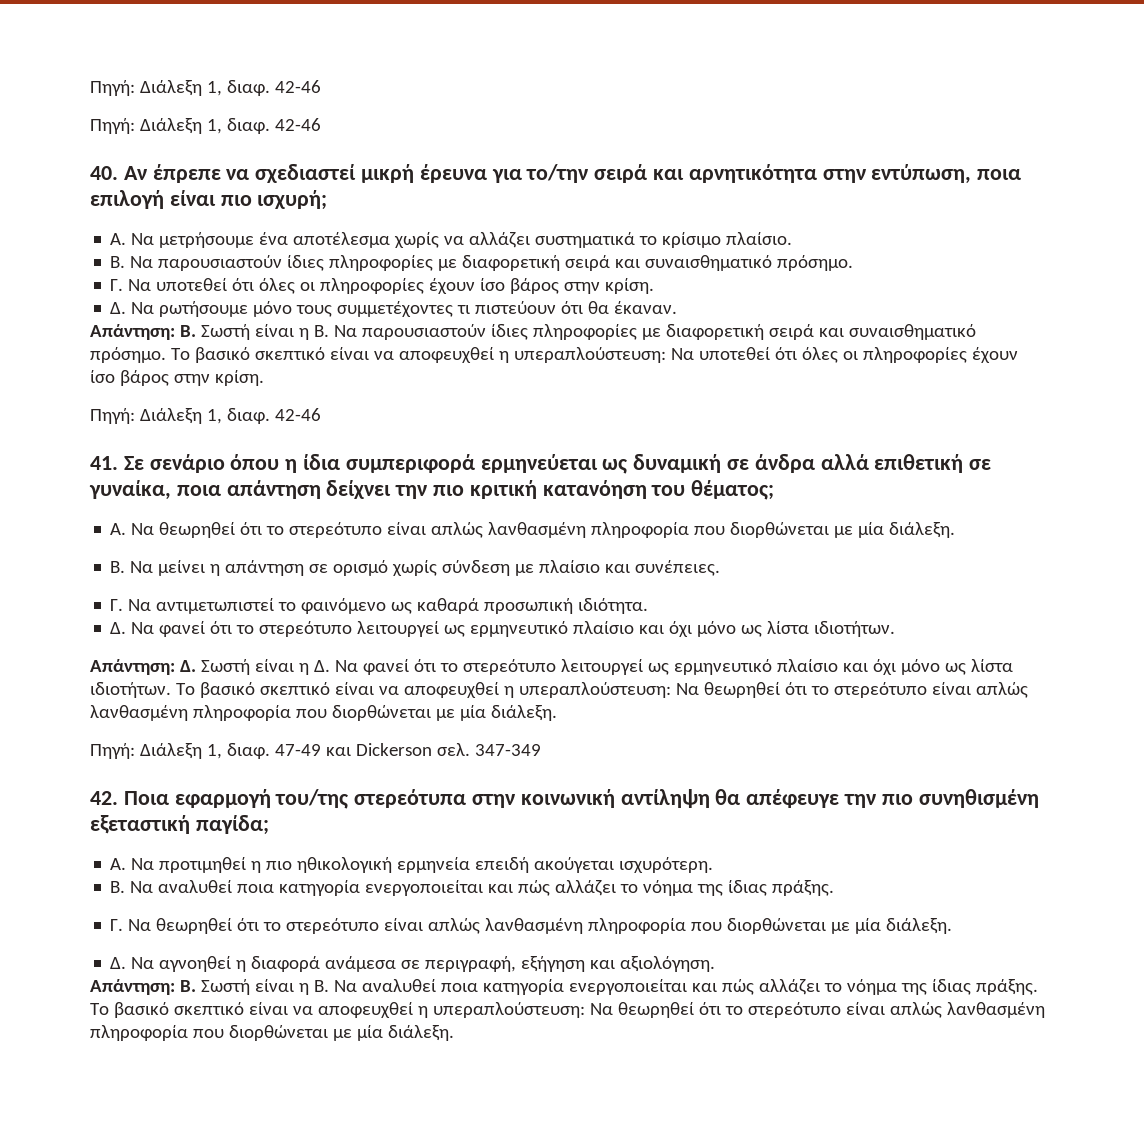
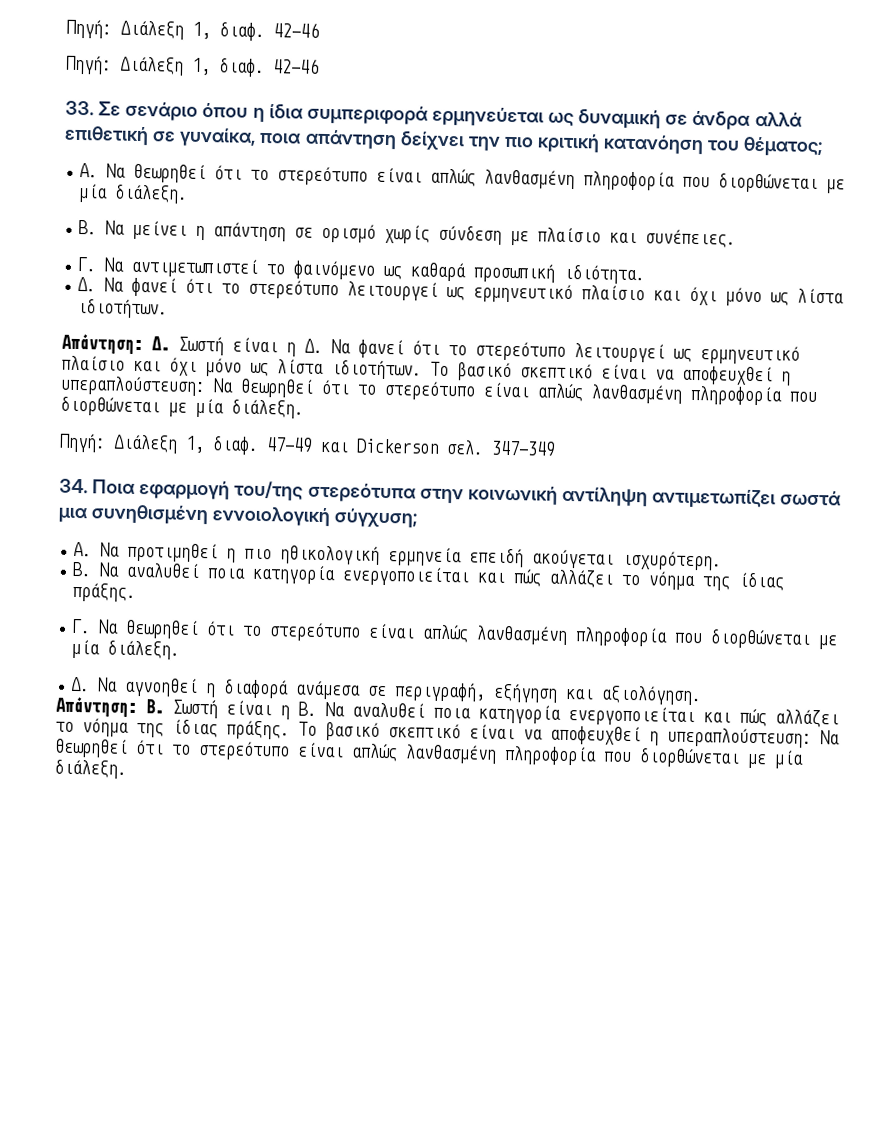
[90,164,1022,184] [90,190,328,210] [110,232,793,248] [110,255,854,271] [110,278,655,294] [110,301,678,317] [90,324,976,340] [90,347,1018,363] [90,370,264,386] [90,408,321,424] [90,456,118,470] 40. Αν έπρεπε να σχεδιαστεί μικρή έρευνα για το/την σειρά και αρνητικότητα στην εντύπωση, ποια επιλογή είναι πιο ισχυρή; // Α. Να μετρήσουμε ένα αποτέλεσμα χωρίς να αλλάζει συστηματικά το κρίσιμο πλαίσιο. // Β. Να παρουσιαστούν ίδιες πληροφορίες με διαφορετική σειρά και συναισθηματικό πρόσημο. // Γ. Να υποτεθεί ότι όλες οι πληροφορίες έχουν ίσο βάρος στην κρίση. // Δ. Να ρωτήσουμε μόνο τους συμμετέχοντες τι πιστεύουν ότι θα έκαναν. // Απάντηση: Β. Σωστή είναι η Β. Να παρουσιαστούν ίδιες πληροφορίες με διαφορετική σειρά και συναισθηματικό πρόσημο. Το βασικό σκεπτικό είναι να αποφευχθεί η υπεραπλούστευση: Να υποτεθεί ότι όλες οι πληροφορίες έχουν ίσο βάρος στην κρίση. // Πηγή: Διάλεξη 1, διαφ. 42-46 // 41. -> [65,100,94,116] 33.
[90,791,118,805] 42. -> [59,478,88,494] 34.
[715,789,1039,808] [90,815,269,835] θα απέφευγε την πιο συνηθισμένη εξεταστική παγίδα; -> [652,488,842,509] [58,504,419,528] αντιμετωπίζει σωστά μια συνηθισμένη εννοιολογική σύγχυση;

